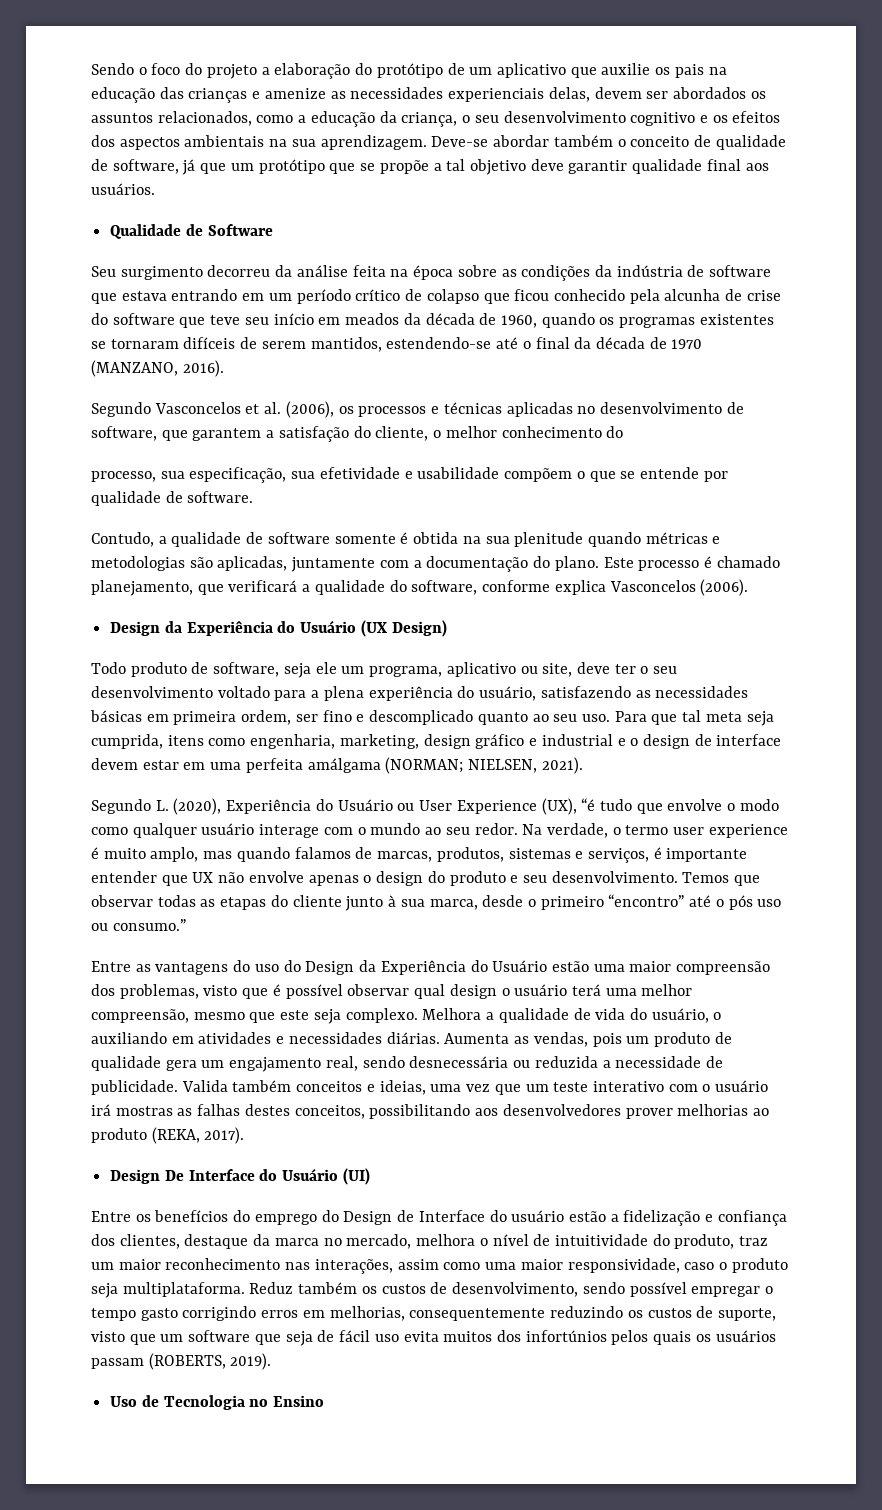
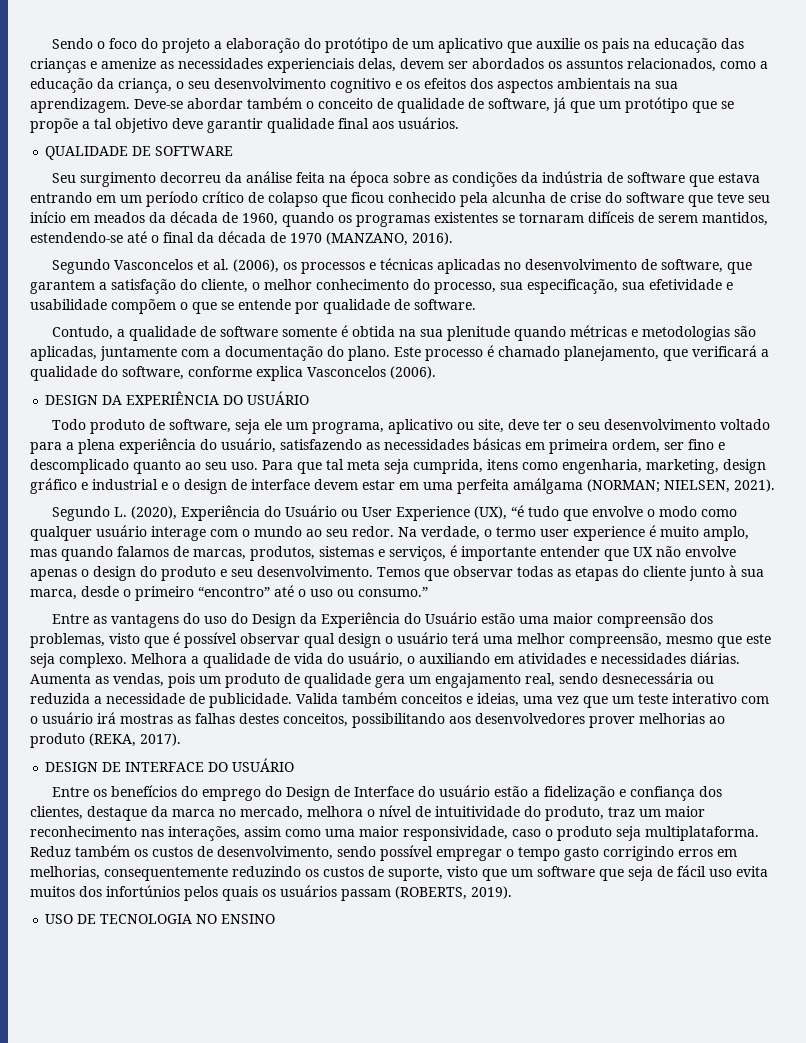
[110,224,273,239] Qualidade de Software -> [45,146,234,160] QUALIDADE DE SOFTWARE
(624, 432) // -> (430, 284) none
[110,620,447,637] Design da Experiência do Usuário (UX Design) -> [45,391,310,405] DESIGN DA EXPERIÊNCIA DO USUÁRIO
[728,895,753,910] pós -> (306, 593) none
[110,1168,370,1185] Design De Interface do Usuário (UI) -> [45,758,295,772] DESIGN DE INTERFACE DO USUÁRIO
[110,1395,325,1410] Uso de Tecnologia no Ensino -> [45,914,276,924] USO DE TECNOLOGIA NO ENSINO

